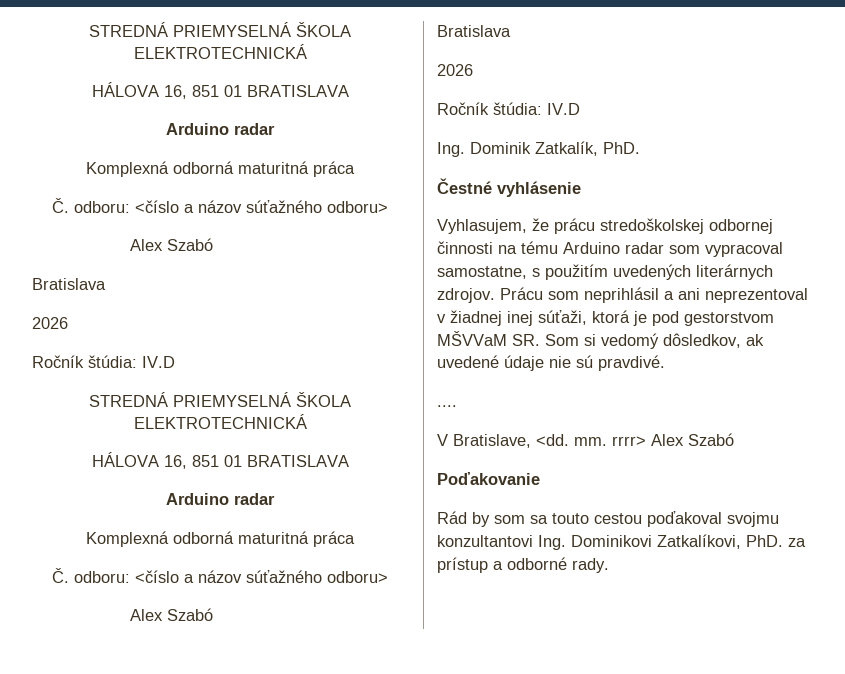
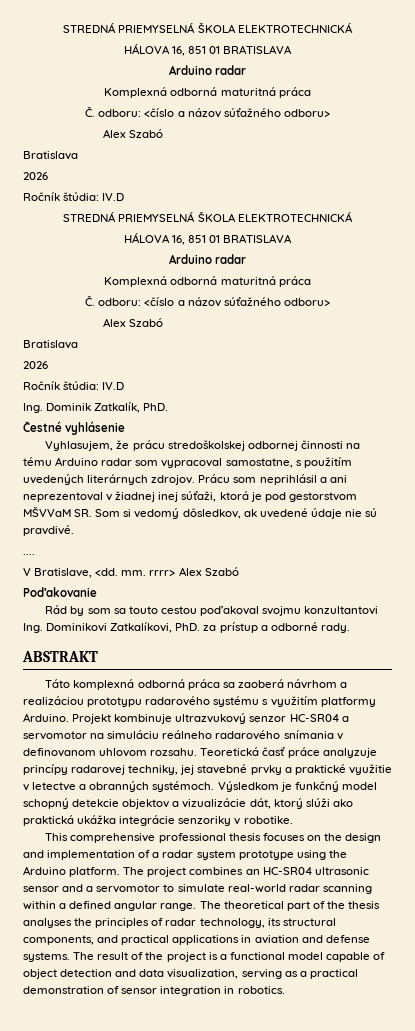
(609, 565) none -> [22,651,98,662] [45,679,348,690] [23,696,376,707] [23,713,349,724] [23,730,343,740] [23,747,377,758] [23,764,392,775] [23,781,377,792] [23,798,353,809] [23,815,293,826] [45,833,382,843] [23,850,347,860] [23,866,369,877] [23,884,372,894] [23,901,381,911] [23,918,336,928] [23,935,370,945] [23,952,386,962] [23,969,358,979] [23,986,285,996] // ABSTRAKT // Táto komplexná odborná práca sa zaoberá návrhom a realizáciou prototypu radarového systému s využitím platformy Arduino. Projekt kombinuje ultrazvukový senzor HC-SR04 a servomotor na simuláciu reálneho radarového snímania v definovanom uhlovom rozsahu. Teoretická časť práce analyzuje princípy radarovej techniky, jej stavebné prvky a praktické využitie v letectve a obranných systémoch. Výsledkom je funkčný model schopný detekcie objektov a vizualizácie dát, ktorý slúži ako praktická ukážka integrácie senzoriky v robotike. // This comprehensive professional thesis focuses on the design and implementation of a radar system prototype using the Arduino platform. The project combines an HC-SR04 ultrasonic sensor and a servomotor to simulate real-world radar scanning within a defined angular range. The theoretical part of the thesis analyses the principles of radar technology, its structural components, and practical applications in aviation and defense systems. The result of the project is a functional model capable of object detection and data visualization, serving as a practical demonstration of sensor integration in robotics.

